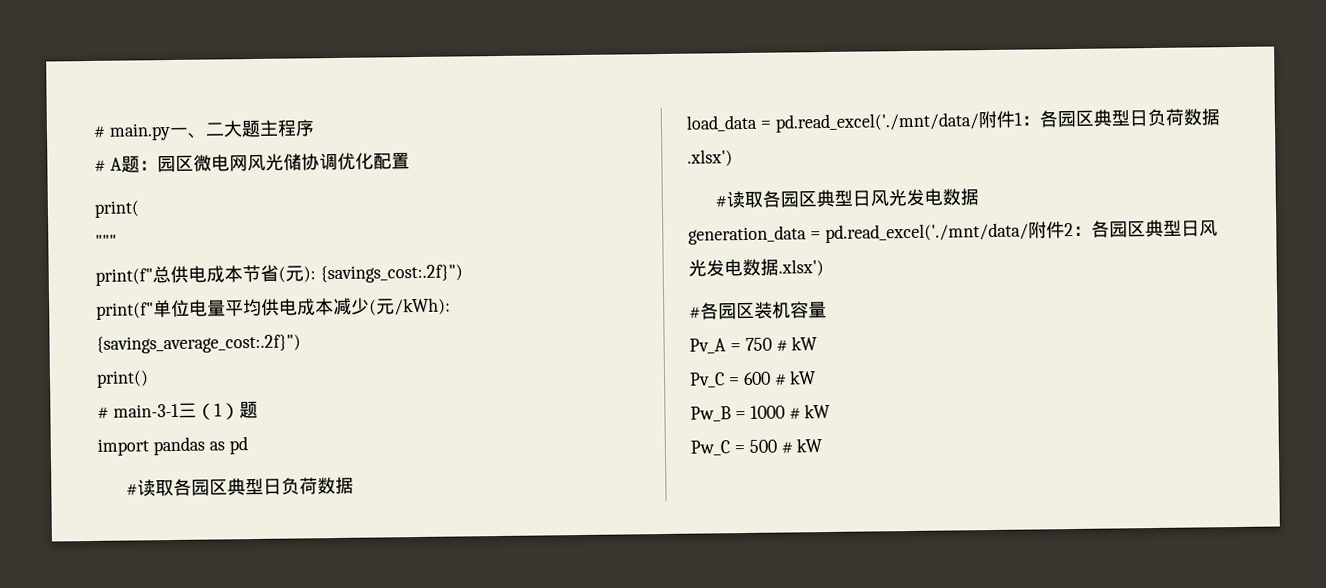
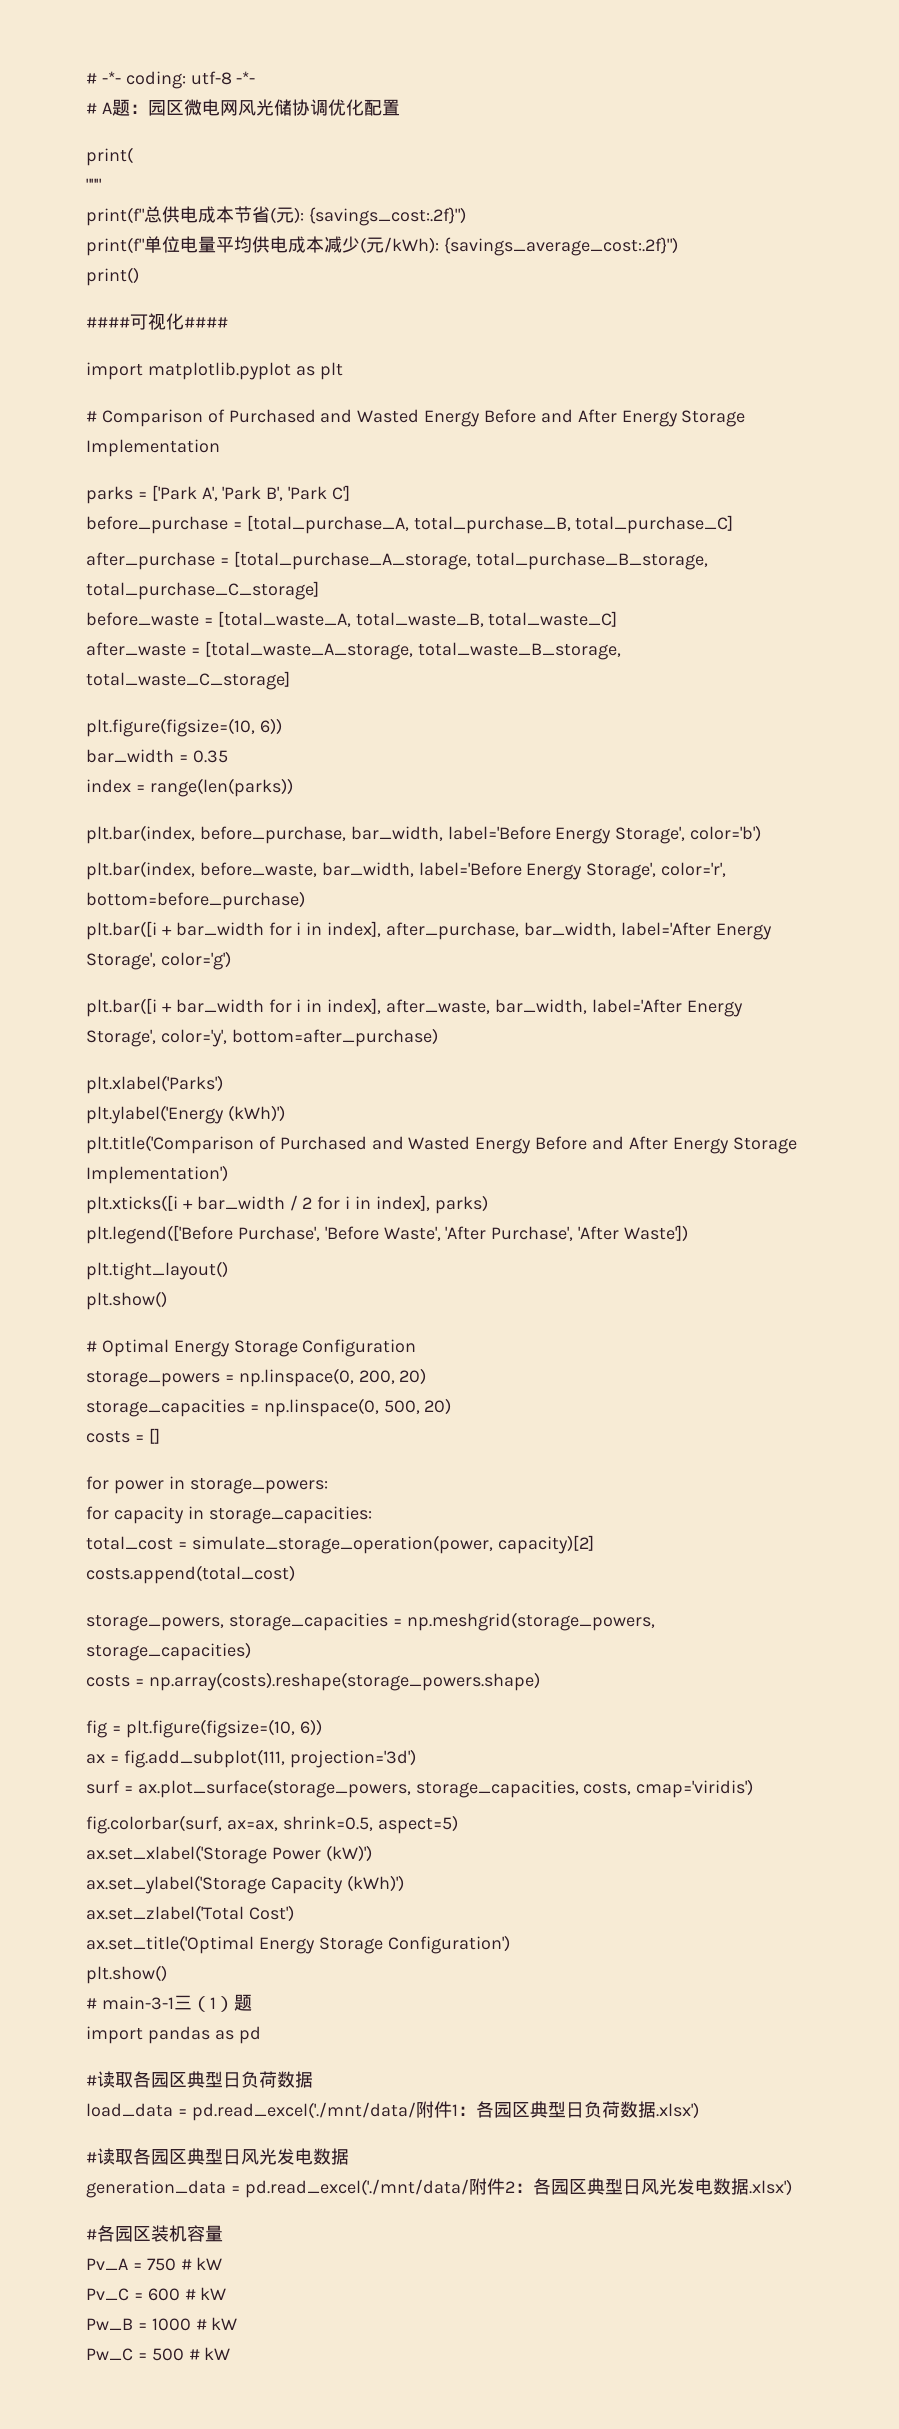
[93,119,315,141] # main.py一、二大题主程序 -> [86,71,256,89] # -*- coding: utf-8 -*-
(149, 379) none -> [86,313,228,330] [86,362,343,380] [86,409,746,427] [86,439,220,457] [86,485,351,504] [86,515,734,534] [86,551,708,570] [86,581,319,600] [86,611,618,627] [86,641,621,660] [86,671,290,690] [86,718,282,737] [86,749,228,763] [86,778,293,797] [86,825,762,844] [86,861,727,880] [86,891,305,910] [86,921,772,940] [86,951,231,970] [86,998,743,1017] [86,1028,438,1047] [86,1075,223,1094] [86,1105,285,1124] [86,1135,797,1154] [86,1165,228,1184] [86,1195,488,1214] [86,1225,689,1244] [86,1261,228,1280] [86,1291,167,1310] [86,1339,417,1357] [86,1368,427,1387] [86,1398,452,1417] [86,1428,160,1444] [86,1476,328,1494] [86,1506,372,1524] [86,1535,594,1554] [86,1565,295,1584] [86,1612,655,1631] [86,1642,251,1661] [86,1672,540,1691] [86,1719,322,1738] [86,1749,416,1768] [86,1779,754,1798] [86,1815,458,1834] [86,1845,372,1864] [86,1875,404,1894] [86,1905,294,1922] [86,1935,510,1954] [86,1965,167,1984] // ####可视化#### // import matplotlib.pyplot as plt // # Comparison of Purchased and Wasted Energy Before and After Energy Storage Implementation // parks = ['Park A', 'Park B', 'Park C'] // before_purchase = [total_purchase_A, total_purchase_B, total_purchase_C] // after_purchase = [total_purchase_A_storage, total_purchase_B_storage, total_purchase_C_storage] // before_waste = [total_waste_A, total_waste_B, total_waste_C] // after_waste = [total_waste_A_storage, total_waste_B_storage, total_waste_C_storage] // plt.figure(figsize=(10, 6)) // bar_width = 0.35 // index = range(len(parks)) // plt.bar(index, before_purchase, bar_width, label='Before Energy Storage', color='b') // plt.bar(index, before_waste, bar_width, label='Before Energy Storage', color='r', bottom=before_purchase) // plt.bar([i + bar_width for i in index], after_purchase, bar_width, label='After Energy Storage', color='g') // plt.bar([i + bar_width for i in index], after_waste, bar_width, label='After Energy Storage', color='y', bottom=after_purchase) // plt.xlabel('Parks') // plt.ylabel('Energy (kWh)') // plt.title('Comparison of Purchased and Wasted Energy Before and After Energy Storage Implementation') // plt.xticks([i + bar_width / 2 for i in index], parks) // plt.legend(['Before Purchase', 'Before Waste', 'After Purchase', 'After Waste']) // plt.tight_layout() // plt.show() // # Optimal Energy Storage Configuration // storage_powers = np.linspace(0, 200, 20) // storage_capacities = np.linspace(0, 500, 20) // costs = [] // for power in storage_powers: // for capacity in storage_capacities: // total_cost = simulate_storage_operation(power, capacity)[2] // costs.append(total_cost) // storage_powers, storage_capacities = np.meshgrid(storage_powers, storage_capacities) // costs = np.array(costs).reshape(storage_powers.shape) // fig = plt.figure(figsize=(10, 6)) // ax = fig.add_subplot(111, projection='3d') // surf = ax.plot_surface(storage_powers, storage_capacities, costs, cmap='viridis') // fig.colorbar(surf, ax=ax, shrink=0.5, aspect=5) // ax.set_xlabel('Storage Power (kW)') // ax.set_ylabel('Storage Capacity (kWh)') // ax.set_zlabel('Total Cost') // ax.set_title('Optimal Energy Storage Configuration') // plt.show()

